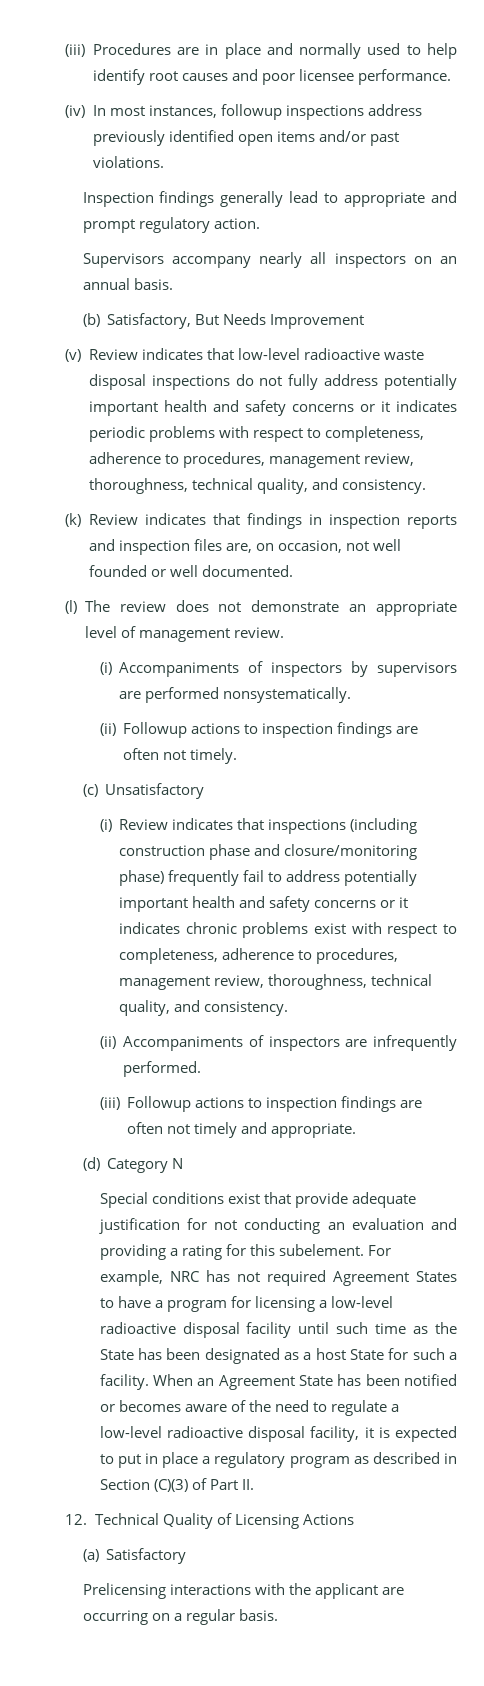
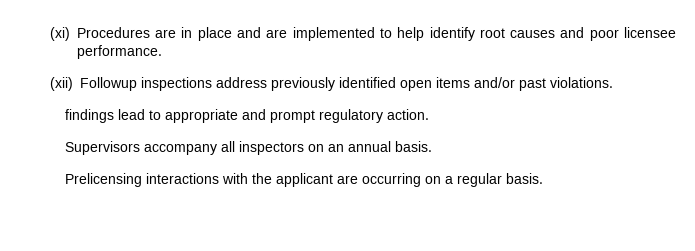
[65,44,86,57] (iii) -> [49,27,70,41] (xi)
[299,43,401,59] normally used -> [266,27,375,41] are implemented
[65,104,282,120] (iv) In most instances, followup -> [49,77,137,91] (xii) Followup
[82,191,284,207] Inspection findings generally -> [65,109,115,123] findings
[259,252,303,268] nearly -> (218, 149) none
[82,313,365,329] [65,348,425,362] [88,374,457,390] [88,400,458,416] [88,426,425,442] [88,452,415,468] [88,478,427,494] [65,513,458,529] [88,539,402,555] [88,565,293,577] [65,600,457,616] [84,626,284,642] [99,661,457,677] [119,687,352,703] [99,722,419,738] [123,748,238,764] [82,783,205,799] [99,818,418,834] [119,844,418,860] [119,870,418,886] [119,896,409,912] [119,922,458,938] [119,948,399,964] [119,974,433,990] [119,1000,289,1016] [99,1035,457,1051] [123,1061,202,1077] [99,1096,423,1112] [127,1122,357,1138] [82,1157,184,1173] [99,1192,416,1208] [98,1218,457,1234] [99,1244,391,1260] [99,1270,457,1286] [99,1296,394,1312] [99,1322,458,1338] [99,1348,458,1364] [99,1374,457,1390] [99,1400,400,1416] [99,1426,457,1442] [99,1452,458,1468] [99,1478,254,1492] [65,1513,355,1529] [82,1548,187,1564] // (b) Satisfactory, But Needs Improvement // (v) Review indicates that low-level radioactive waste disposal inspections do not fully address potentially important health and safety concerns or it indicates periodic problems with respect to completeness, adherence to procedures, management review, thoroughness, technical quality, and consistency. // (k) Review indicates that findings in inspection reports and inspection files are, on occasion, not well founded or well documented. // (l) The review does not demonstrate an appropriate level of management review. // (i) Accompaniments of inspectors by supervisors are performed nonsystematically. // (ii) Followup actions to inspection findings are often not timely. // (c) Unsatisfactory // (i) Review indicates that inspections (including construction phase and closure/monitoring phase) frequently fail to address potentially important health and safety concerns or it indicates chronic problems exist with respect to completeness, adherence to procedures, management review, thoroughness, technical quality, and consistency. // (ii) Accompaniments of inspectors are infrequently performed. // (iii) Followup actions to inspection findings are often not timely and appropriate. // (d) Category N // Special conditions exist that provide adequate justification for not conducting an evaluation and providing a rating for this subelement. For example, NRC has not required Agreement States to have a program for licensing a low-level radioactive disposal facility until such time as the State has been designated as a host State for such a facility. When an Agreement State has been notified or becomes aware of the need to regulate a low-level radioactive disposal facility, it is expected to put in place a regulatory program as described in Section (C)(3) of Part II. // 12. Technical Quality of Licensing Actions // (a) Satisfactory -> (433, 146) none

